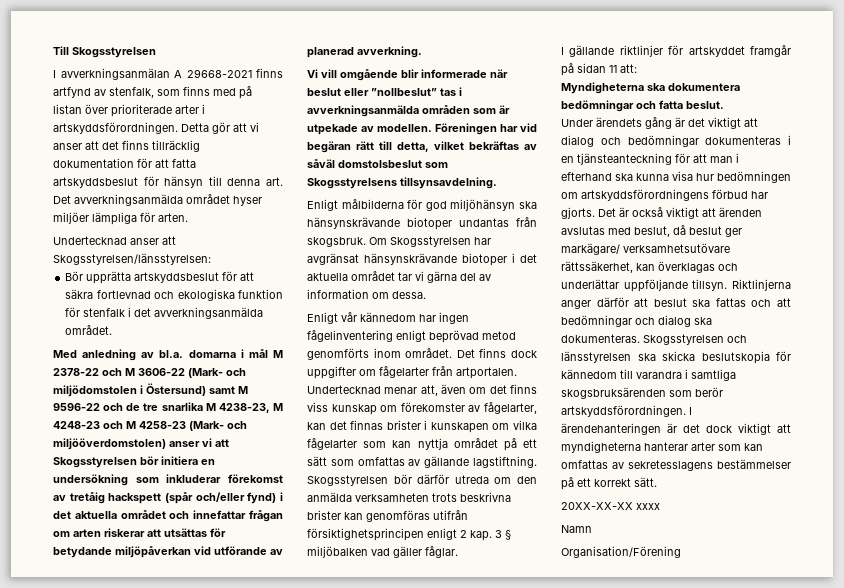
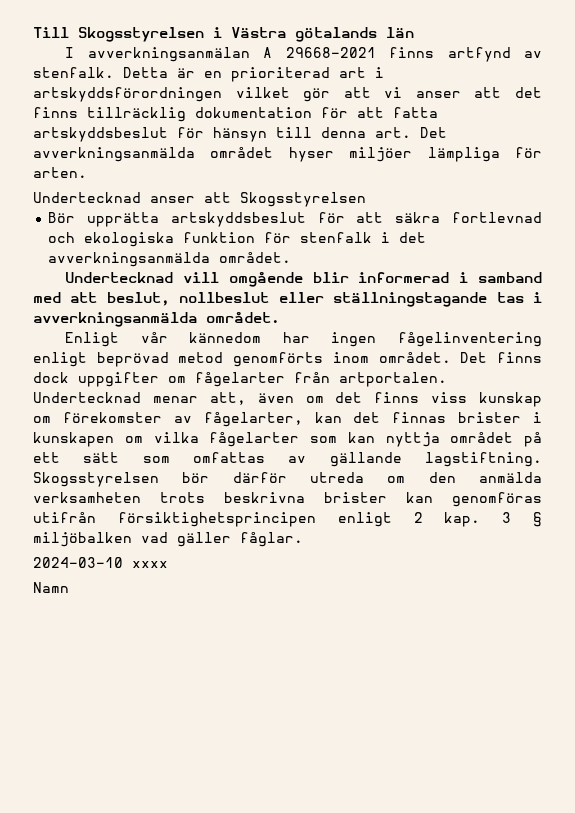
(156, 52) none -> [213,27,414,42] i Västra götalands län
[109,86,252,99] [53,104,205,117] [53,122,209,134] stenfalk, som finns med på listan över prioriterade arter i artskyddsförordningen. Detta -> [33,67,384,82] [33,87,290,102] stenfalk. Detta är en prioriterad art i artskyddsförordningen vilket
[53,253,211,265] Skogsstyrelsen/länsstyrelsen: -> [240,192,366,207] Skogsstyrelsen
[53,349,283,361] [53,368,246,378] [53,383,248,397] [53,402,283,413] [53,421,247,431] [53,438,229,450] [53,456,215,468] [53,474,283,486] [53,492,283,504] [53,510,283,522] [53,528,226,537] [53,546,283,558] [307,46,422,58] [307,69,508,81] [307,87,462,96] [307,105,510,117] [307,123,537,135] [307,141,537,153] [307,159,448,168] [307,177,497,189] [307,199,537,211] [307,217,537,230] [307,236,491,247] [307,253,537,266] [307,271,491,283] [307,289,426,299] Med anledning av bl.a. domarna i mål M 2378-22 och M 3606-22 (Mark- och miljödomstolen i Östersund) samt M 9596-22 och de tre snarlika M 4238-23, M 4248-23 och M 4258-23 (Mark- och miljööverdomstolen) anser vi att Skogsstyrelsen bör initiera en undersökning som inkluderar förekomst av tretåig hackspett (spår och/eller fynd) i det aktuella området och innefattar frågan om arten riskerar att utsättas för betydande miljöpåverkan vid utförande av planerad avverkning. // Vi vill omgående blir informerade när beslut eller ”nollbeslut” tas i avverkningsanmälda områden som är utpekade av modellen. Föreningen har vid begäran rätt till detta, vilket bekräftas av såväl domstolsbeslut som Skogsstyrelsens tillsynsavdelning. // Enligt målbilderna för god miljöhänsyn ska hänsynskrävande biotoper undantas från skogsbruk. Om Skogsstyrelsen har avgränsat hänsynskrävande biotoper i det aktuella området tar vi gärna del av information om dessa. -> [65,272,542,287] [33,292,542,307] [33,312,280,327] Undertecknad vill omgående blir informerad i samband med att beslut, nollbeslut eller ställningstagande tas i avverkningsanmälda området.
[561,45,791,57] [561,63,637,76] [561,82,740,94] [561,100,724,112] [561,117,758,129] [561,135,791,147] [561,153,739,165] [561,171,791,183] [561,189,768,201] [561,207,762,219] [561,225,742,237] [561,243,730,255] [561,261,738,273] [561,279,791,292] [561,297,791,309] [561,315,712,327] [561,334,747,345] [561,351,791,364] [561,369,736,381] [561,387,723,399] [561,405,692,417] [561,423,791,435] [561,441,763,453] [561,459,791,471] [561,477,657,490] [561,502,633,510] I gällande riktlinjer för artskyddet framgår på sidan 11 att: // Myndigheterna ska dokumentera bedömningar och fatta beslut. // Under ärendets gång är det viktigt att dialog och bedömningar dokumenteras i en tjänsteanteckning för att man i efterhand ska kunna visa hur bedömningen om artskyddsförordningens förbud har gjorts. Det är också viktigt att ärenden avslutas med beslut, då beslut ger markägare/ verksamhetsutövare rättssäkerhet, kan överklagas och underlättar uppföljande tillsyn. Riktlinjerna anger därför att beslut ska fattas och att bedömningar och dialog ska dokumenteras. Skogsstyrelsen och länsstyrelsen ska skicka beslutskopia för kännedom till varandra i samtliga skogsbruksärenden som berör artskyddsförordningen. I ärendehanteringen är det dock viktigt att myndigheterna hanterar arter som kan omfattas av sekretesslagens bestämmelser på ett korrekt sätt. // 20XX-XX-XX -> [33,557,123,568] 2024-03-10
[561,546,681,558] // Organisation/Förening -> (69, 587) none

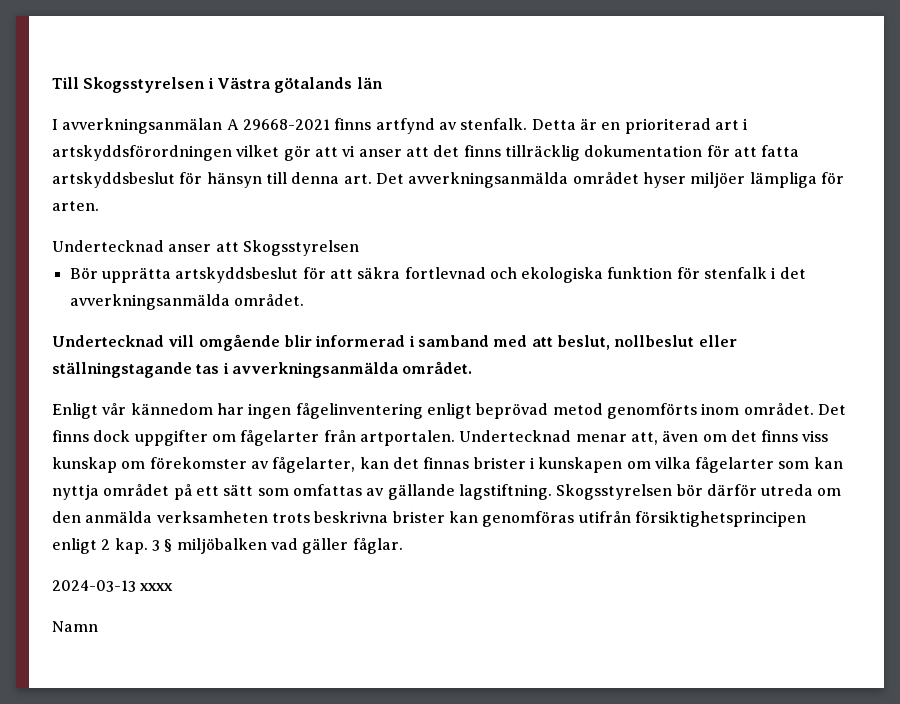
[33,557,123,568] 2024-03-10 -> [52,580,136,592] 2024-03-13

